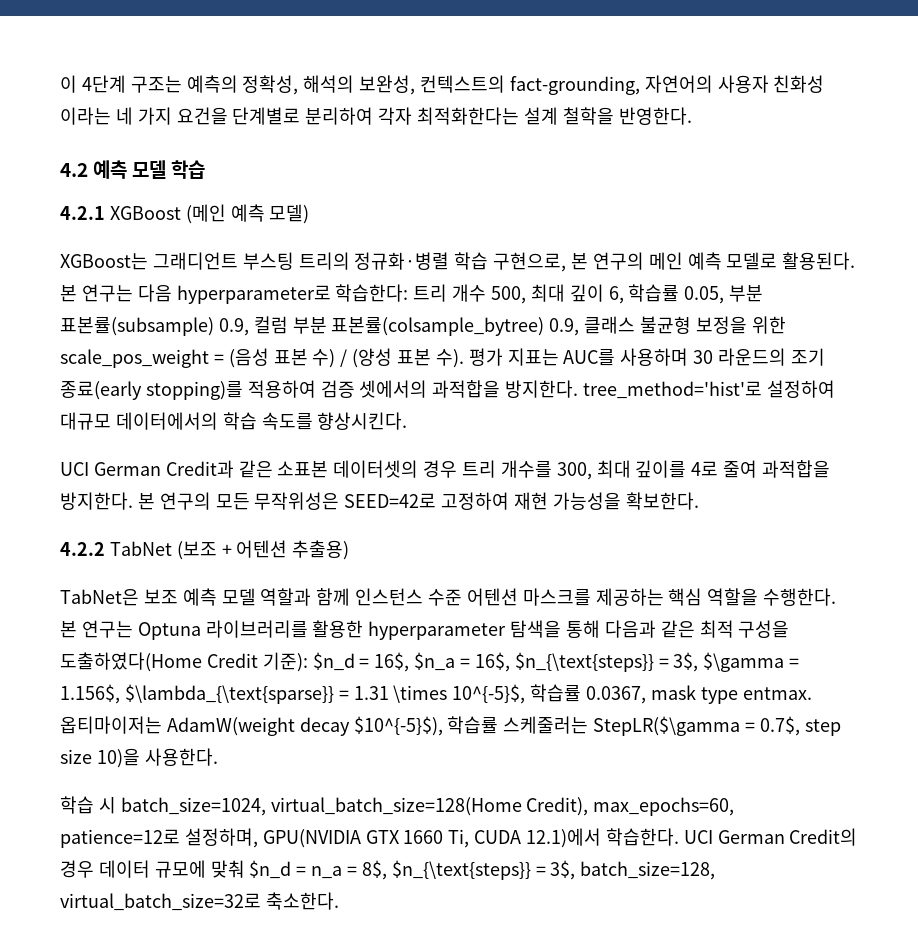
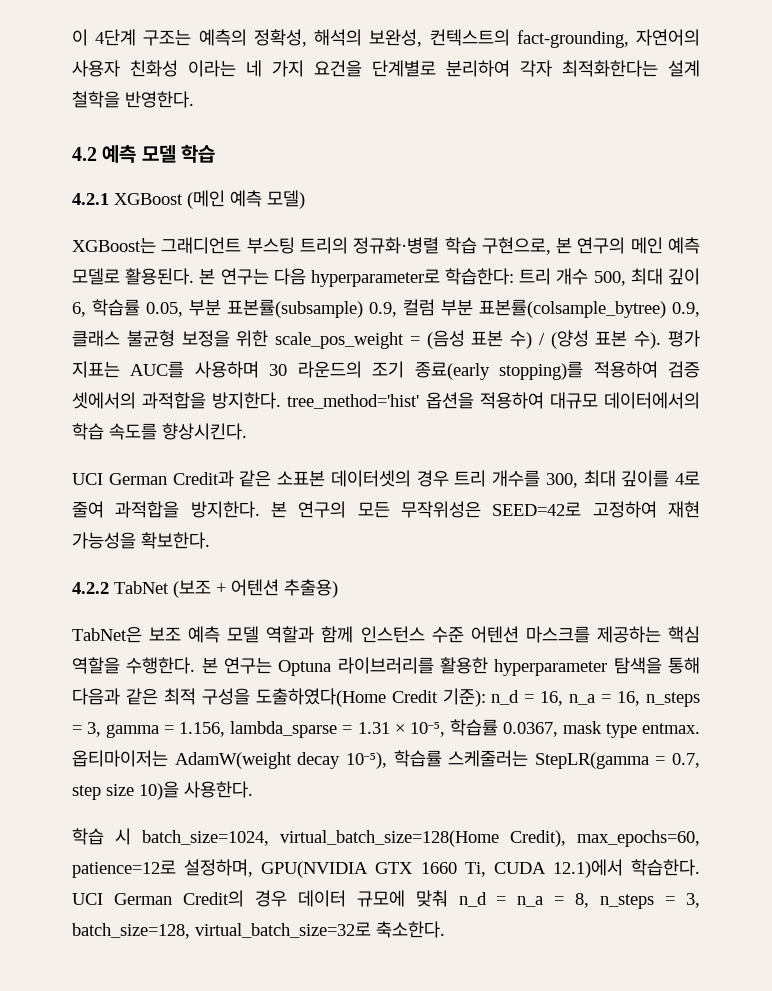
[583,380,835,399] tree_method='hist'로 설정하여 -> [287,392,544,409] tree_method='hist' 옵션을 적용하여
[312,652,800,672] [60,684,526,704] $n_d = 16$, $n_a = 16$, $n_{\text{steps}} = 3$, $\gamma = 1.156$, $\lambda_{\text{sparse}} = 1.31 \times 10^{-5}$, -> [491,690,700,707] [72,721,445,738] n_d = 16, n_a = 16, n_steps = 3, gamma = 1.156, lambda_sparse = 1.31 × 10⁻⁵,
[353,716,443,736] $10^{-5}$), -> [345,752,387,769] 10⁻⁵),
[593,716,800,736] StepLR($\gamma = 0.7$, -> [534,752,700,769] StepLR(gamma = 0.7,
[249,860,292,879] $n_d -> [458,892,487,907] n_d
[361,860,576,880] 8$, $n_{\text{steps}} = 3$, -> [575,893,701,909] 8, n_steps = 3,

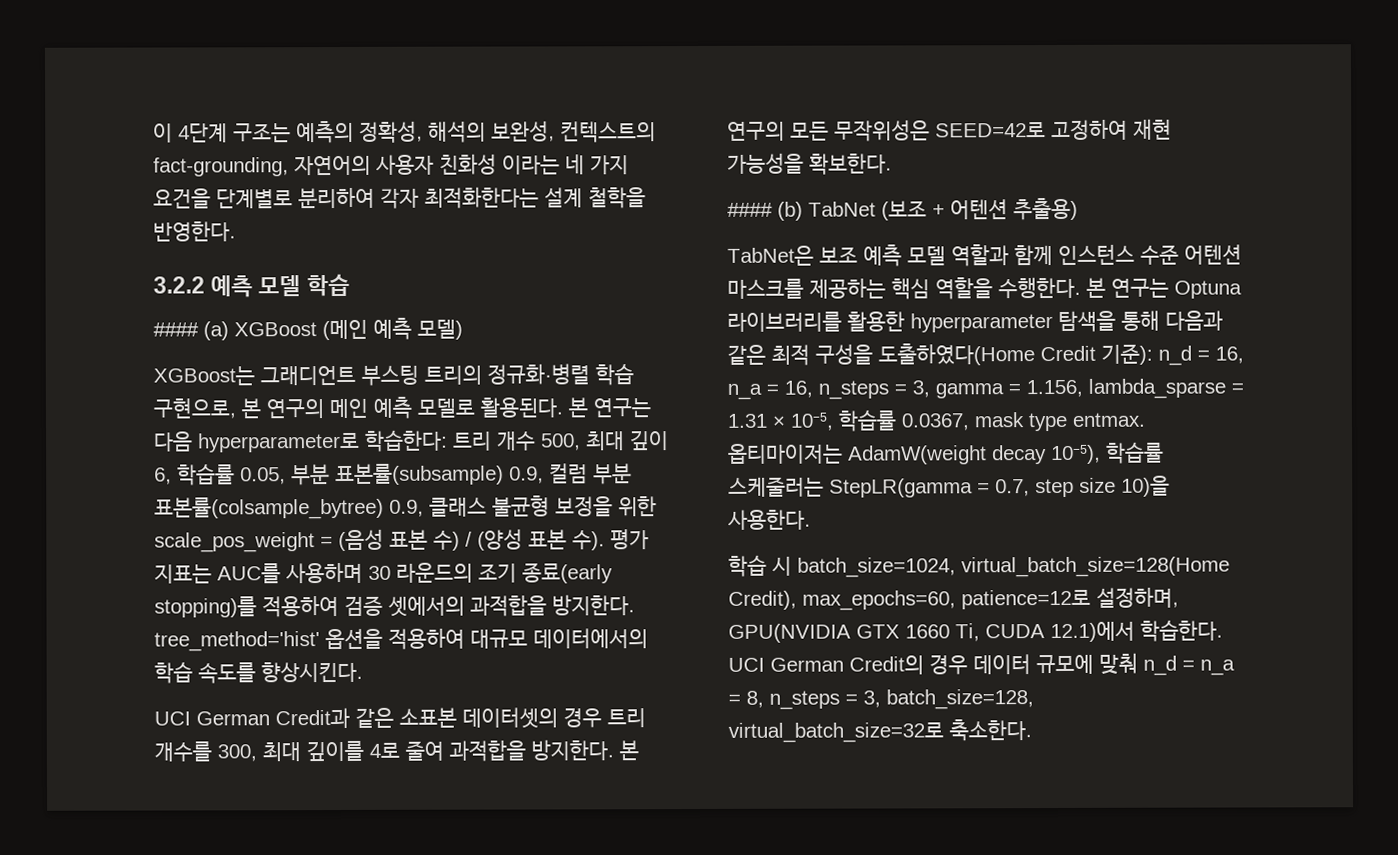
[72,147,97,161] 4.2 -> [153,276,205,294] 3.2.2
[72,193,109,205] 4.2.1 -> [153,321,229,341] #### (a)
[72,582,109,594] 4.2.2 -> [727,201,803,221] #### (b)

